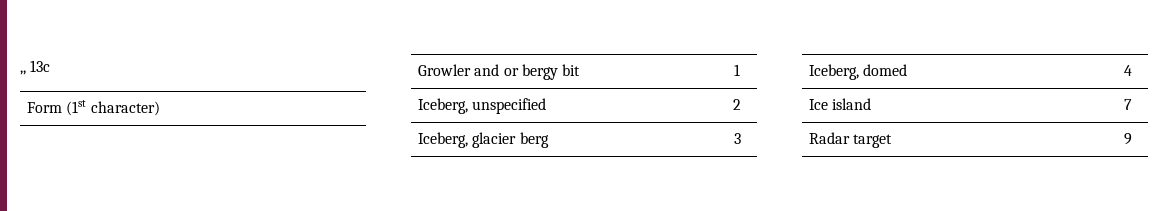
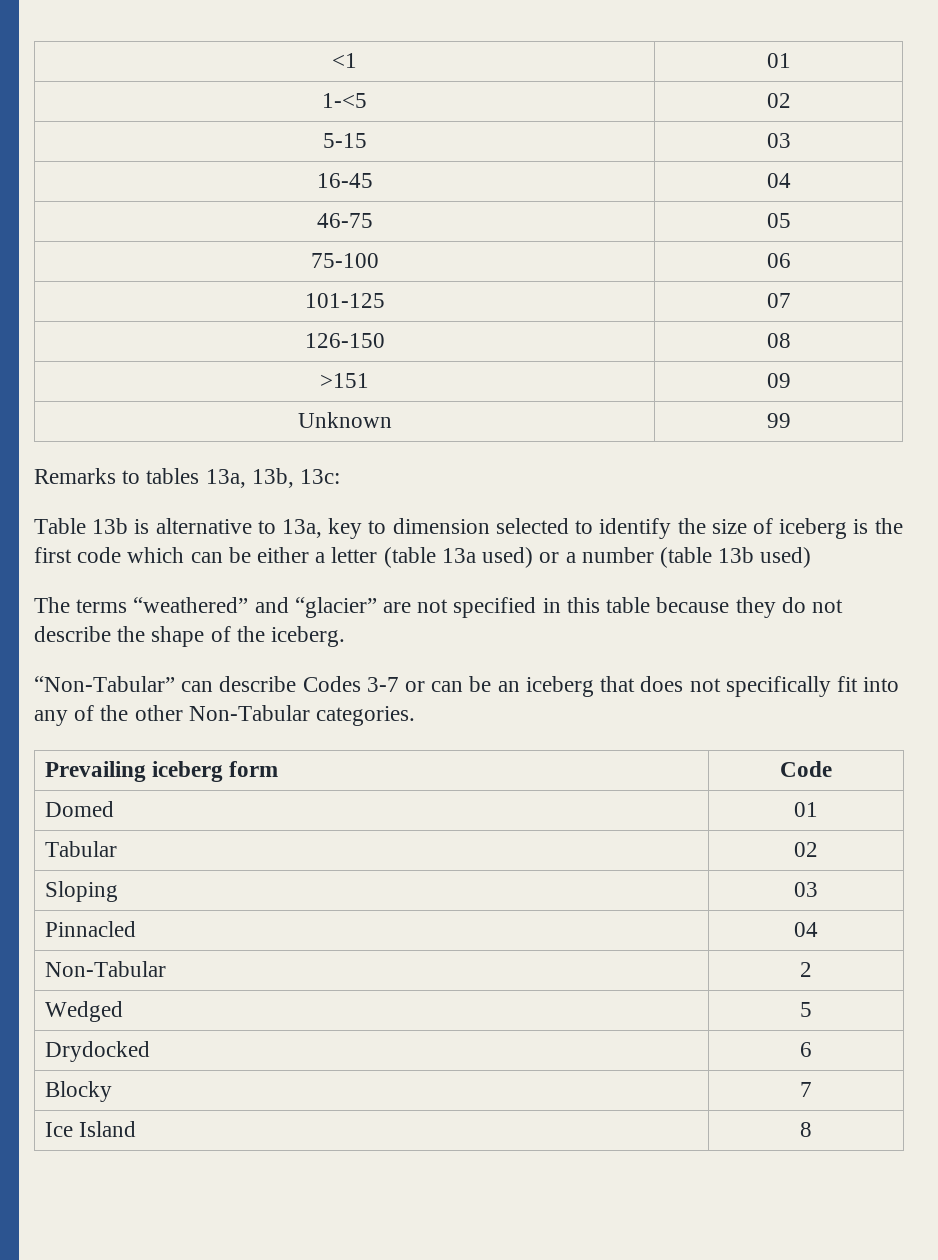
[20,60,51,75] [27,100,160,116] [418,64,581,80] [734,64,740,76] [418,98,547,114] [733,99,741,110] [418,132,549,148] [733,133,741,144] [809,64,908,80] [1124,65,1132,76] [809,98,872,110] [1124,99,1132,110] [809,132,893,148] [1124,133,1132,145] ,, 13c // Form (1st character) // Growler and or bergy bit | 1 // Iceberg, unspecified | 2 // Iceberg, glacier berg | 3 // Iceberg, domed | 4 // Ice island | 7 // Radar target | 9 -> [332,53,357,68] [766,53,791,68] [322,93,367,108] [766,93,791,108] [322,133,367,148] [766,133,791,148] [316,173,373,188] [766,173,791,188] [316,213,373,228] [766,213,791,228] [310,253,379,268] [766,253,791,268] [304,293,385,308] [766,293,791,308] [304,333,385,348] [766,333,791,348] [320,373,369,388] [766,373,791,388] [297,412,392,428] [766,413,791,428] [34,468,341,488] [34,518,903,539] [34,547,812,568] [34,597,843,618] [34,626,346,647] [34,676,900,697] [34,705,416,726] [44,761,279,782] [780,761,832,777] [44,801,114,817] [794,802,818,817] [44,841,117,857] [794,842,818,857] [44,881,118,902] [794,882,818,897] [44,921,136,937] [794,922,818,937] [44,961,166,977] [800,962,812,977] [44,1001,123,1022] [800,1002,812,1017] [44,1041,150,1062] [800,1042,812,1057] [44,1081,112,1102] [800,1082,812,1097] [44,1121,137,1137] [800,1122,812,1137] <1 | 01 // 1-<5 | 02 // 5-15 | 03 // 16-45 | 04 // 46-75 | 05 // 75-100 | 06 // 101-125 | 07 // 126-150 | 08 // >151 | 09 // Unknown | 99 // Remarks to tables 13a, 13b, 13c: // Table 13b is alternative to 13a, key to dimension selected to identify the size of iceberg is the first code which can be either a letter (table 13a used) or a number (table 13b used) // The terms “weathered” and “glacier” are not specified in this table because they do not describe the shape of the iceberg. // “Non-Tabular” can describe Codes 3-7 or can be an iceberg that does not specifically fit into any of the other Non-Tabular categories. // Prevailing iceberg form | Code // Domed | 01 // Tabular | 02 // Sloping | 03 // Pinnacled | 04 // Non-Tabular | 2 // Wedged | 5 // Drydocked | 6 // Blocky | 7 // Ice Island | 8

